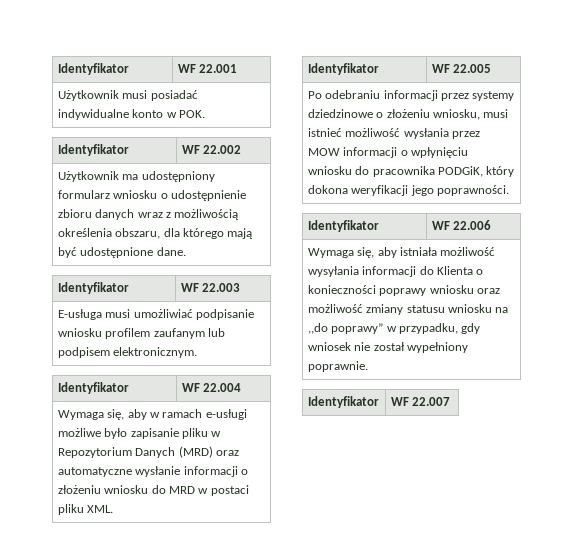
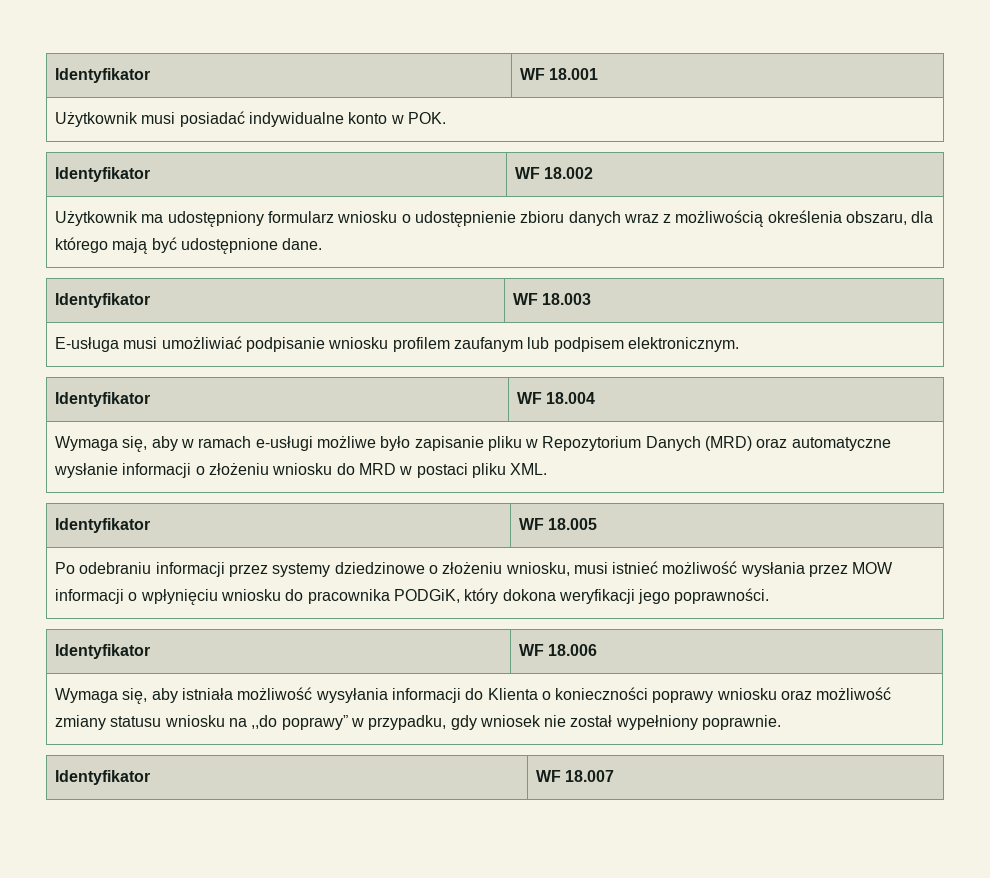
[57,63,129,75] [177,64,238,73] Identyfikator | WF 22.001 -> [54,68,150,83] [519,68,599,80] Identyfikator | WF 18.001
[203,145,242,154] 22.002 -> [544,167,594,179] 18.002
[202,283,241,292] 22.003 -> [542,293,592,305] 18.003
[203,383,242,392] 22.004 -> [546,392,596,404] 18.004
[453,64,492,73] 22.005 -> [548,518,598,530] 18.005
[453,220,492,230] 22.006 -> [548,644,598,656] 18.006
[412,397,451,406] 22.007 -> [565,770,615,782] 18.007

